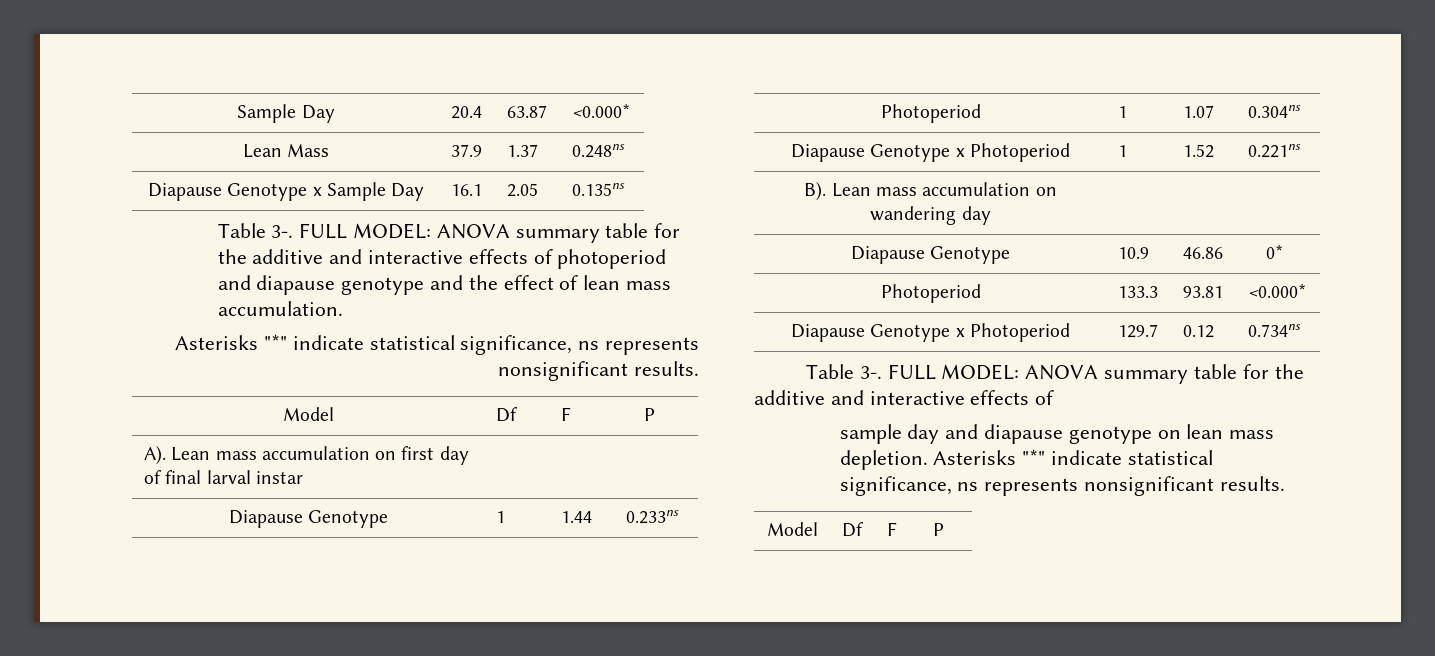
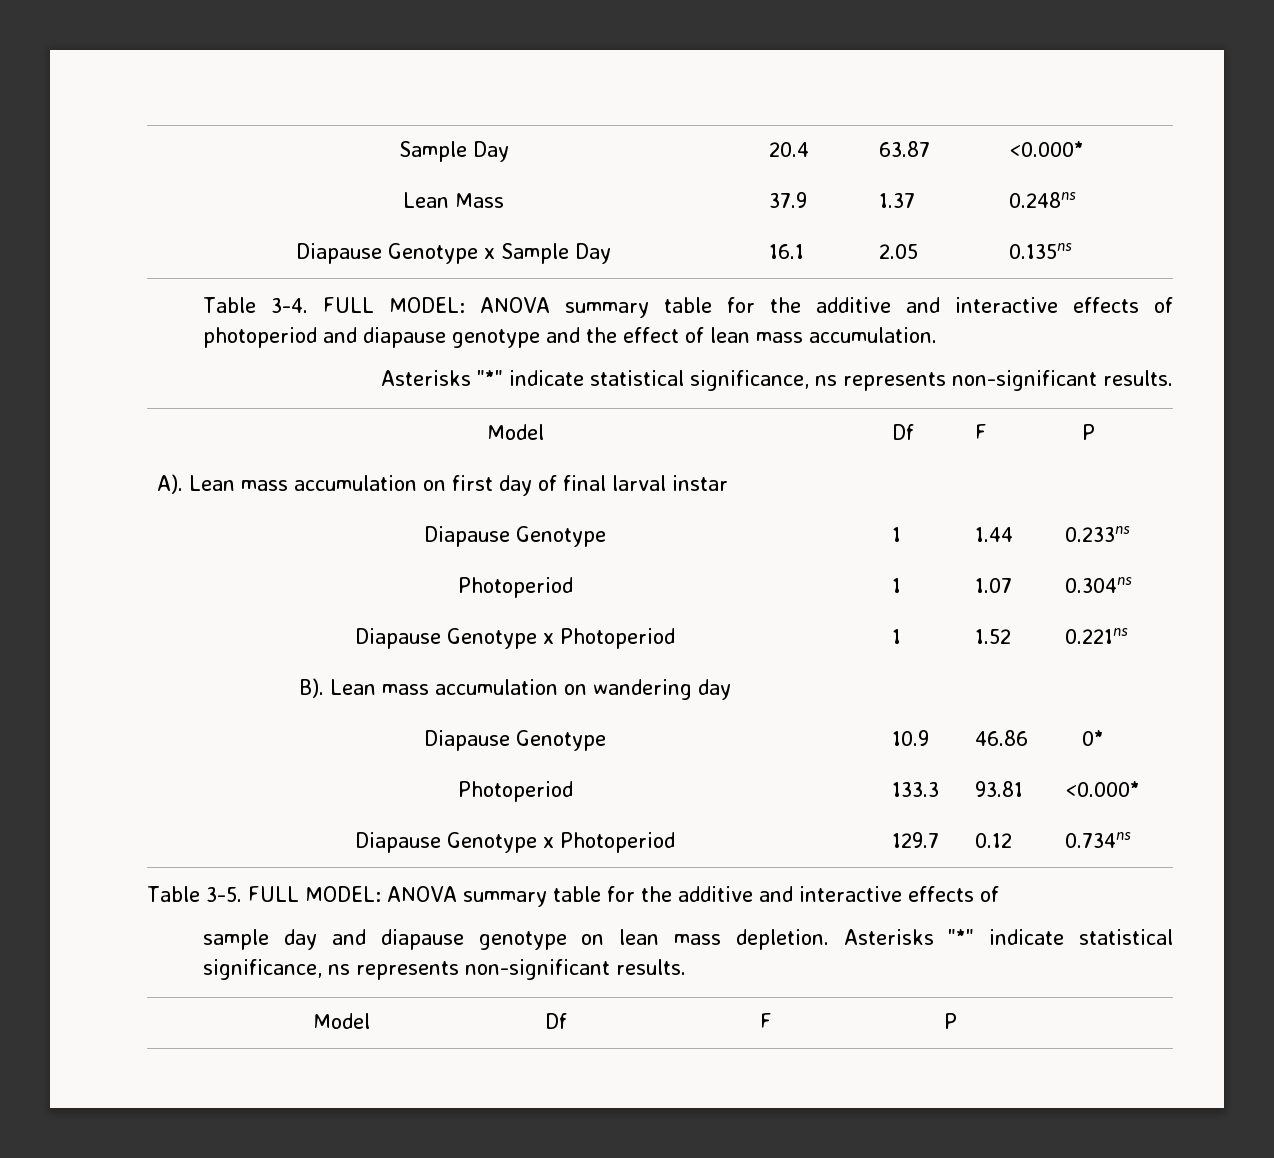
[271,225,294,238] 3-. -> [271,298,309,313] 3-4.
[498,361,629,381] nonsignificant -> [952,370,1097,391] non-significant
[859,366,882,379] 3-. -> [205,887,242,902] 3-5.
[1084,476,1215,496] nonsignificant -> [465,959,611,980] non-significant

